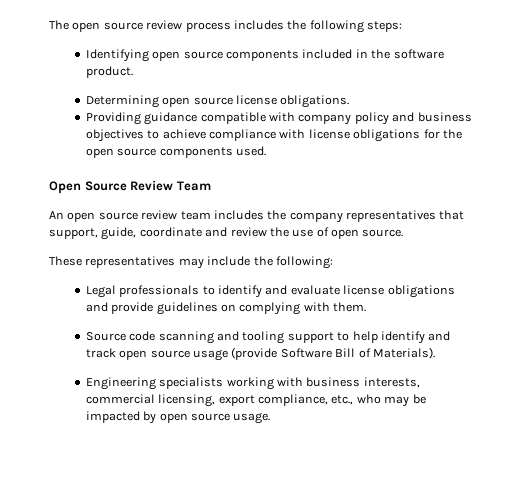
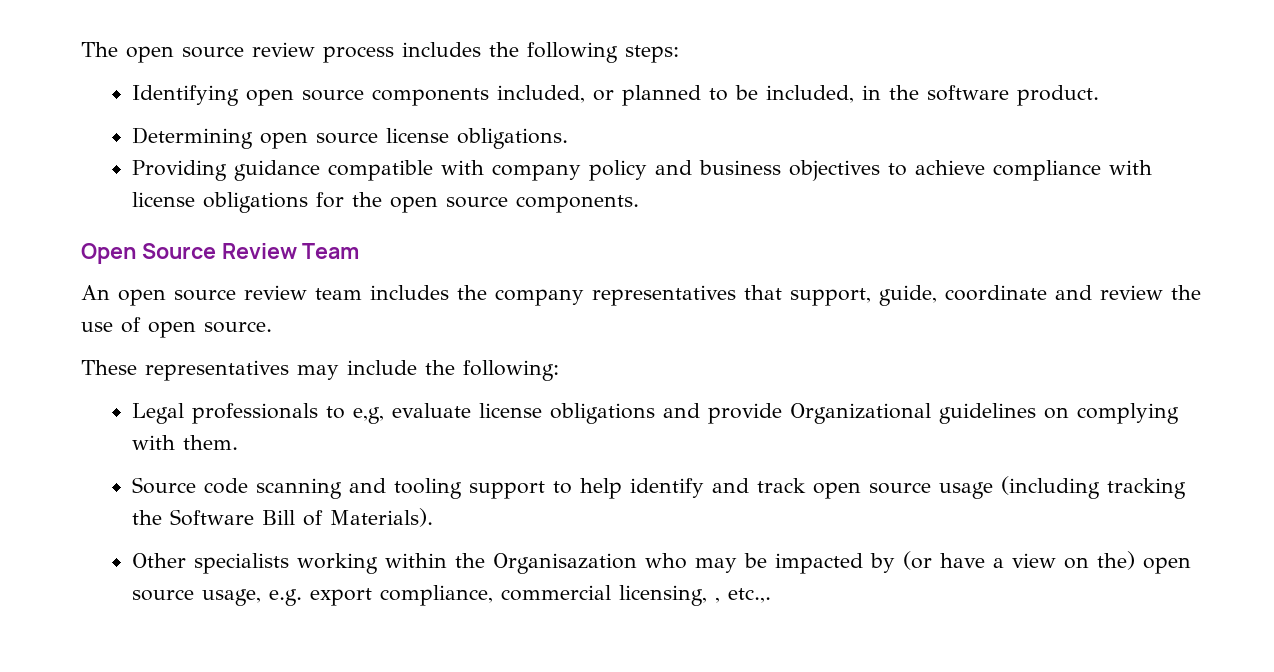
[302,49,353,59] included -> [497,85,855,106] included, or planned to be included,
[159,146,267,158] components used. -> [516,195,640,213] components.
[218,285,288,298] identify and -> [353,407,385,424] e,g,
(154, 308) none -> [790,403,932,424] Organizational
[231,347,278,360] (provide -> [1001,476,1187,499] [132,510,163,525] (including tracking the
[85,377,156,390] Engineering -> [132,553,187,568] Other
[277,377,420,388] [85,394,354,407] with business interests, commercial licensing, export compliance, etc., -> [385,553,638,574] within the Organisazation
[159,412,271,424] open source usage. -> [903,551,1192,574] [132,585,772,606] (or have a view on the) open source usage, e.g. export compliance, commercial licensing, , etc.,.

